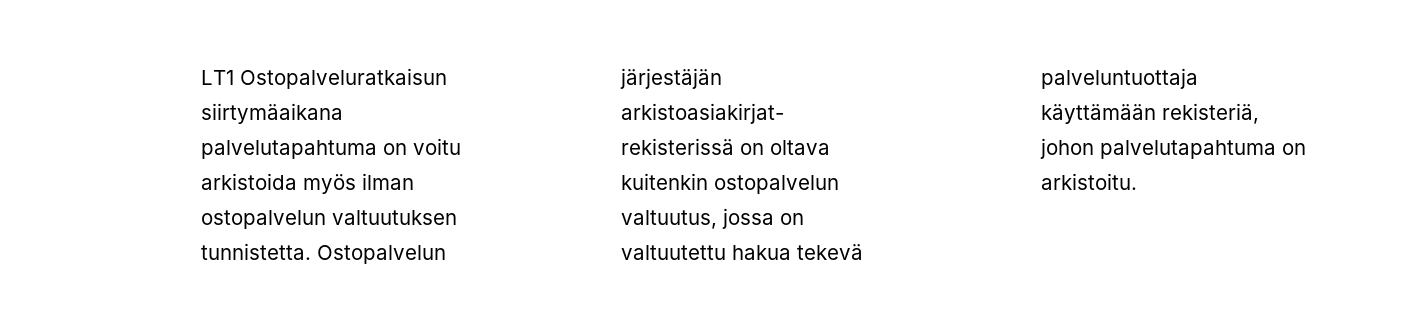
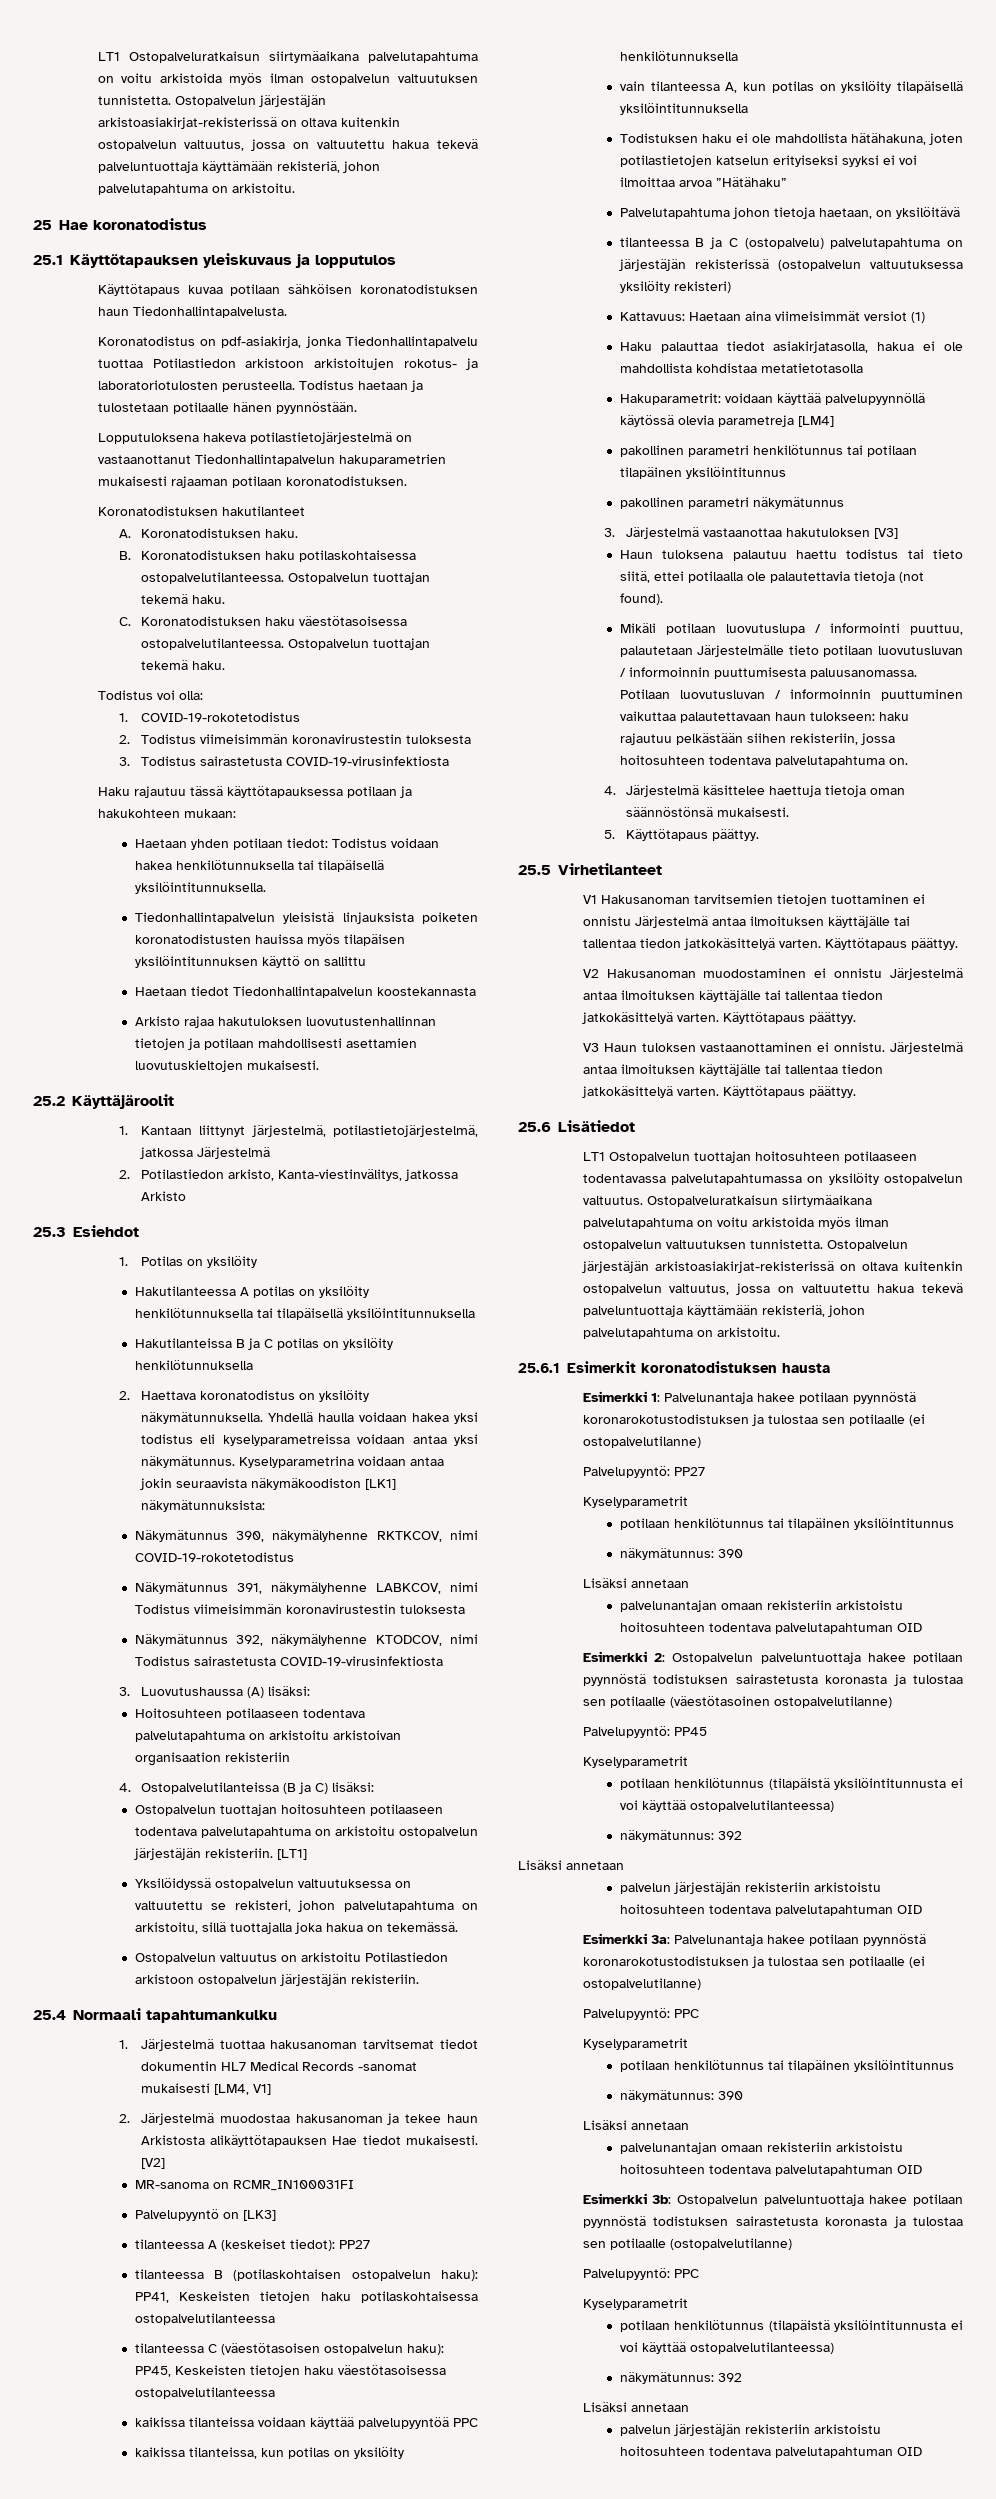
(1137, 181) none -> [33,218,207,230] [33,253,396,268] [97,284,478,296] [97,306,287,318] [97,336,478,348] [97,358,478,370] [97,380,423,392] [97,402,357,414] [97,432,412,444] [97,454,446,466] [97,476,407,488] [97,506,305,516] [119,528,298,538] [119,550,416,562] [140,572,430,584] [140,594,225,604] [119,616,407,626] [140,638,430,650] [140,660,225,670] [97,690,203,700] [119,712,300,722] [119,734,471,744] [119,756,449,766] [97,786,412,798] [97,809,236,818] [134,838,439,850] [134,860,384,872] [134,882,266,894] [134,912,478,924] [134,934,405,946] [134,956,366,968] [134,986,476,998] [134,1016,436,1028] [134,1038,417,1050] [134,1060,319,1072] [33,1094,174,1109] [119,1125,478,1137] [139,1147,270,1159] [119,1169,458,1181] [140,1191,186,1201] [33,1225,139,1237] [119,1256,257,1268] [134,1286,369,1298] [134,1308,475,1320] [134,1338,393,1350] [134,1360,253,1370] [119,1390,369,1402] [140,1412,479,1424] [140,1434,478,1446] [140,1456,444,1468] [139,1478,396,1490] [140,1500,265,1512] [134,1530,478,1542] [134,1552,294,1562] [134,1582,478,1594] [134,1604,465,1614] [134,1634,478,1646] [134,1656,443,1666] [119,1686,310,1698] [134,1708,365,1720] [134,1730,401,1742] [134,1752,290,1766] [119,1782,374,1794] [134,1804,443,1816] [134,1826,478,1838] [133,1848,307,1860] [134,1878,411,1890] [134,1900,478,1912] [134,1922,458,1934] [134,1952,448,1964] [134,1974,419,1986] [33,2008,277,2023] [119,2039,478,2051] [140,2061,417,2071] [140,2083,271,2095] [119,2113,478,2125] [140,2135,478,2147] [140,2158,165,2169] [134,2180,354,2191] [134,2209,276,2221] [134,2239,370,2251] [134,2269,478,2281] [134,2291,478,2303] [134,2313,275,2325] [134,2343,444,2355] [134,2365,446,2377] [134,2387,275,2399] [134,2417,478,2429] [134,2447,404,2459] [619,51,738,61] [619,81,963,93] [619,103,748,115] [619,133,963,145] [619,155,917,167] [619,177,787,187] [619,207,960,219] [619,237,963,249] [618,259,963,271] [619,281,731,293] [619,311,925,323] [619,341,963,353] [619,363,863,373] [619,393,925,405] [619,415,834,427] [619,445,917,457] [619,467,786,479] [619,497,844,509] [604,527,898,539] [619,549,963,561] [619,571,924,583] [619,593,663,605] [619,623,963,635] [619,645,963,657] [619,667,917,679] [619,689,963,701] [619,711,909,723] [619,733,895,745] [619,755,908,767] [604,785,905,797] [625,807,789,817] [604,829,759,841] [518,863,662,875] [582,894,925,906] [582,916,910,928] [582,938,958,950] [582,968,963,980] [582,990,883,1002] [581,1012,856,1024] [582,1042,963,1054] [582,1064,883,1076] [581,1086,856,1098] [518,1120,635,1132] [582,1151,917,1163] [582,1173,963,1185] [582,1195,872,1207] [582,1217,889,1229] [582,1239,908,1251] [581,1261,963,1273] [582,1283,963,1295] [582,1305,865,1317] [582,1327,780,1339] [518,1361,830,1373] [582,1391,916,1404] [582,1414,925,1426] [582,1436,701,1448] [582,1466,705,1478] [582,1496,688,1508] [619,1518,954,1530] [619,1548,743,1560] [582,1578,689,1588] [619,1600,903,1612] [619,1622,922,1634] [582,1651,963,1664] [582,1674,963,1686] [582,1696,892,1708] [582,1726,707,1738] [582,1756,688,1768] [619,1778,963,1790] [619,1800,834,1812] [619,1830,742,1842] [518,1860,624,1870] [619,1882,881,1894] [619,1904,922,1916] [582,1933,926,1946] [582,1956,925,1968] [582,1978,701,1990] [582,2008,699,2020] [582,2038,688,2050] [619,2060,954,2072] [619,2090,743,2102] [582,2120,689,2130] [619,2142,903,2154] [619,2164,922,2176] [582,2193,963,2206] [582,2216,963,2228] [582,2238,792,2250] [582,2268,699,2280] [582,2298,688,2310] [619,2320,963,2332] [619,2342,834,2354] [619,2372,742,2384] [582,2402,689,2412] [619,2424,881,2436] [619,2446,922,2458] // 25 Hae koronatodistus // 25.1 Käyttötapauksen yleiskuvaus ja lopputulos // Käyttötapaus kuvaa potilaan sähköisen koronatodistuksen haun Tiedonhallintapalvelusta. // Koronatodistus on pdf-asiakirja, jonka Tiedonhallintapalvelu tuottaa Potilastiedon arkistoon arkistoitujen rokotus- ja laboratoriotulosten perusteella. Todistus haetaan ja tulostetaan potilaalle hänen pyynnöstään. // Lopputuloksena hakeva potilastietojärjestelmä on vastaanottanut Tiedonhallintapalvelun hakuparametrien mukaisesti rajaaman potilaan koronatodistuksen. // Koronatodistuksen hakutilanteet // A. Koronatodistuksen haku. // B. Koronatodistuksen haku potilaskohtaisessa ostopalvelutilanteessa. Ostopalvelun tuottajan tekemä haku. // C. Koronatodistuksen haku väestötasoisessa ostopalvelutilanteessa. Ostopalvelun tuottajan tekemä haku. // Todistus voi olla: // 1. COVID-19-rokotetodistus // 2. Todistus viimeisimmän koronavirustestin tuloksesta // 3. Todistus sairastetusta COVID-19-virusinfektiosta // Haku rajautuu tässä käyttötapauksessa potilaan ja hakukohteen mukaan: // Haetaan yhden potilaan tiedot: Todistus voidaan hakea henkilötunnuksella tai tilapäisellä yksilöintitunnuksella. // Tiedonhallintapalvelun yleisistä linjauksista poiketen koronatodistusten hauissa myös tilapäisen yksilöintitunnuksen käyttö on sallittu // Haetaan tiedot Tiedonhallintapalvelun koostekannasta // Arkisto rajaa hakutuloksen luovutustenhallinnan tietojen ja potilaan mahdollisesti asettamien luovutuskieltojen mukaisesti. // 25.2 Käyttäjäroolit // 1. Kantaan liittynyt järjestelmä, potilastietojärjestelmä, jatkossa Järjestelmä // 2. Potilastiedon arkisto, Kanta-viestinvälitys, jatkossa Arkisto // 25.3 Esiehdot // 1. Potilas on yksilöity // Hakutilanteessa A potilas on yksilöity henkilötunnuksella tai tilapäisellä yksilöintitunnuksella // Hakutilanteissa B ja C potilas on yksilöity henkilötunnuksella // 2. Haettava koronatodistus on yksilöity näkymätunnuksella. Yhdellä haulla voidaan hakea yksi todistus eli kyselyparametreissa voidaan antaa yksi näkymätunnus. Kyselyparametrina voidaan antaa jokin seuraavista näkymäkoodiston [LK1] näkymätunnuksista: // Näkymätunnus 390, näkymälyhenne RKTKCOV, nimi COVID-19-rokotetodistus // Näkymätunnus 391, näkymälyhenne LABKCOV, nimi Todistus viimeisimmän koronavirustestin tuloksesta // Näkymätunnus 392, näkymälyhenne KTODCOV, nimi Todistus sairastetusta COVID-19-virusinfektiosta // 3. Luovutushaussa (A) lisäksi: // Hoitosuhteen potilaaseen todentava palvelutapahtuma on arkistoitu arkistoivan organisaation rekisteriin // 4. Ostopalvelutilanteissa (B ja C) lisäksi: // Ostopalvelun tuottajan hoitosuhteen potilaaseen todentava palvelutapahtuma on arkistoitu ostopalvelun järjestäjän rekisteriin. [LT1] // Yksilöidyssä ostopalvelun valtuutuksessa on valtuutettu se rekisteri, johon palvelutapahtuma on arkistoitu, sillä tuottajalla joka hakua on tekemässä. // Ostopalvelun valtuutus on arkistoitu Potilastiedon arkistoon ostopalvelun järjestäjän rekisteriin. // 25.4 Normaali tapahtumankulku // 1. Järjestelmä tuottaa hakusanoman tarvitsemat tiedot dokumentin HL7 Medical Records -sanomat mukaisesti [LM4, V1] // 2. Järjestelmä muodostaa hakusanoman ja tekee haun Arkistosta alikäyttötapauksen Hae tiedot mukaisesti. [V2] // MR-sanoma on RCMR_IN100031FI // Palvelupyyntö on [LK3] // tilanteessa A (keskeiset tiedot): PP27 // tilanteessa B (potilaskohtaisen ostopalvelun haku): PP41, Keskeisten tietojen haku potilaskohtaisessa ostopalvelutilanteessa // tilanteessa C (väestötasoisen ostopalvelun haku): PP45, Keskeisten tietojen haku väestötasoisessa ostopalvelutilanteessa // kaikissa tilanteissa voidaan käyttää palvelupyyntöä PPC // kaikissa tilanteissa, kun potilas on yksilöity henkilötunnuksella // vain tilanteessa A, kun potilas on yksilöity tilapäisellä yksilöintitunnuksella // Todistuksen haku ei ole mahdollista hätähakuna, joten potilastietojen katselun erityiseksi syyksi ei voi ilmoittaa arvoa ”Hätähaku” // Palvelutapahtuma johon tietoja haetaan, on yksilöitävä // tilanteessa B ja C (ostopalvelu) palvelutapahtuma on järjestäjän rekisterissä (ostopalvelun valtuutuksessa yksilöity rekisteri) // Kattavuus: Haetaan aina viimeisimmät versiot (1) // Haku palauttaa tiedot asiakirjatasolla, hakua ei ole mahdollista kohdistaa metatietotasolla // Hakuparametrit: voidaan käyttää palvelupyynnöllä käytössä olevia parametreja [LM4] // pakollinen parametri henkilötunnus tai potilaan tilapäinen yksilöintitunnus // pakollinen parametri näkymätunnus // 3. Järjestelmä vastaanottaa hakutuloksen [V3] // Haun tuloksena palautuu haettu todistus tai tieto siitä, ettei potilaalla ole palautettavia tietoja (not found). // Mikäli potilaan luovutuslupa / informointi puuttuu, palautetaan Järjestelmälle tieto potilaan luovutusluvan / informoinnin puuttumisesta paluusanomassa. Potilaan luovutusluvan / informoinnin puuttuminen vaikuttaa palautettavaan haun tulokseen: haku rajautuu pelkästään siihen rekisteriin, jossa hoitosuhteen todentava palvelutapahtuma on. // 4. Järjestelmä käsittelee haettuja tietoja oman säännöstönsä mukaisesti. // 5. Käyttötapaus päättyy. // 25.5 Virhetilanteet // V1 Hakusanoman tarvitsemien tietojen tuottaminen ei onnistu Järjestelmä antaa ilmoituksen käyttäjälle tai tallentaa tiedon jatkokäsittelyä varten. Käyttötapaus päättyy. // V2 Hakusanoman muodostaminen ei onnistu Järjestelmä antaa ilmoituksen käyttäjälle tai tallentaa tiedon jatkokäsittelyä varten. Käyttötapaus päättyy. // V3 Haun tuloksen vastaanottaminen ei onnistu. Järjestelmä antaa ilmoituksen käyttäjälle tai tallentaa tiedon jatkokäsittelyä varten. Käyttötapaus päättyy. // 25.6 Lisätiedot // LT1 Ostopalvelun tuottajan hoitosuhteen potilaaseen todentavassa palvelutapahtumassa on yksilöity ostopalvelun valtuutus. Ostopalveluratkaisun siirtymäaikana palvelutapahtuma on voitu arkistoida myös ilman ostopalvelun valtuutuksen tunnistetta. Ostopalvelun järjestäjän arkistoasiakirjat-rekisterissä on oltava kuitenkin ostopalvelun valtuutus, jossa on valtuutettu hakua tekevä palveluntuottaja käyttämään rekisteriä, johon palvelutapahtuma on arkistoitu. // 25.6.1 Esimerkit koronatodistuksen hausta // Esimerkki 1: Palvelunantaja hakee potilaan pyynnöstä koronarokotustodistuksen ja tulostaa sen potilaalle (ei ostopalvelutilanne) // Palvelupyyntö: PP27 // Kyselyparametrit // potilaan henkilötunnus tai tilapäinen yksilöintitunnus // näkymätunnus: 390 // Lisäksi annetaan // palvelunantajan omaan rekisteriin arkistoistu hoitosuhteen todentava palvelutapahtuman OID // Esimerkki 2: Ostopalvelun palveluntuottaja hakee potilaan pyynnöstä todistuksen sairastetusta koronasta ja tulostaa sen potilaalle (väestötasoinen ostopalvelutilanne) // Palvelupyyntö: PP45 // Kyselyparametrit // potilaan henkilötunnus (tilapäistä yksilöintitunnusta ei voi käyttää ostopalvelutilanteessa) // näkymätunnus: 392 // Lisäksi annetaan // palvelun järjestäjän rekisteriin arkistoistu hoitosuhteen todentava palvelutapahtuman OID // Esimerkki 3a: Palvelunantaja hakee potilaan pyynnöstä koronarokotustodistuksen ja tulostaa sen potilaalle (ei ostopalvelutilanne) // Palvelupyyntö: PPC // Kyselyparametrit // potilaan henkilötunnus tai tilapäinen yksilöintitunnus // näkymätunnus: 390 // Lisäksi annetaan // palvelunantajan omaan rekisteriin arkistoistu hoitosuhteen todentava palvelutapahtuman OID // Esimerkki 3b: Ostopalvelun palveluntuottaja hakee potilaan pyynnöstä todistuksen sairastetusta koronasta ja tulostaa sen potilaalle (ostopalvelutilanne) // Palvelupyyntö: PPC // Kyselyparametrit // potilaan henkilötunnus (tilapäistä yksilöintitunnusta ei voi käyttää ostopalvelutilanteessa) // näkymätunnus: 392 // Lisäksi annetaan // palvelun järjestäjän rekisteriin arkistoistu hoitosuhteen todentava palvelutapahtuman OID

